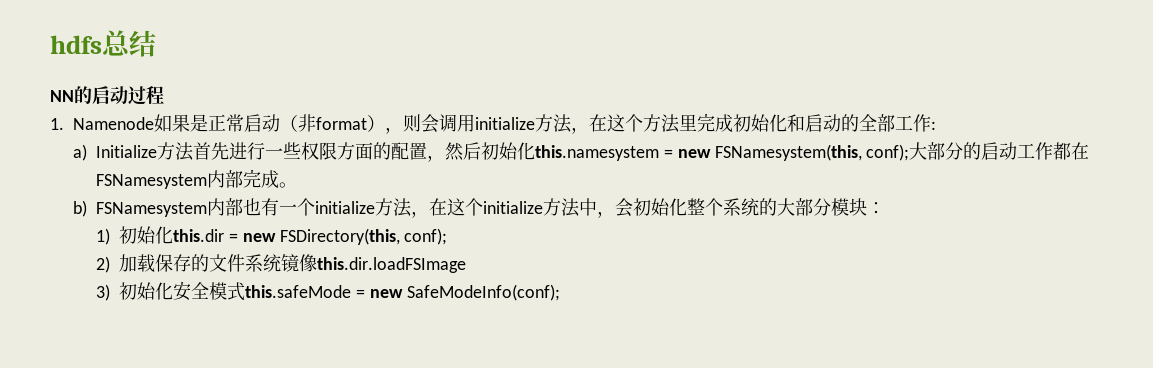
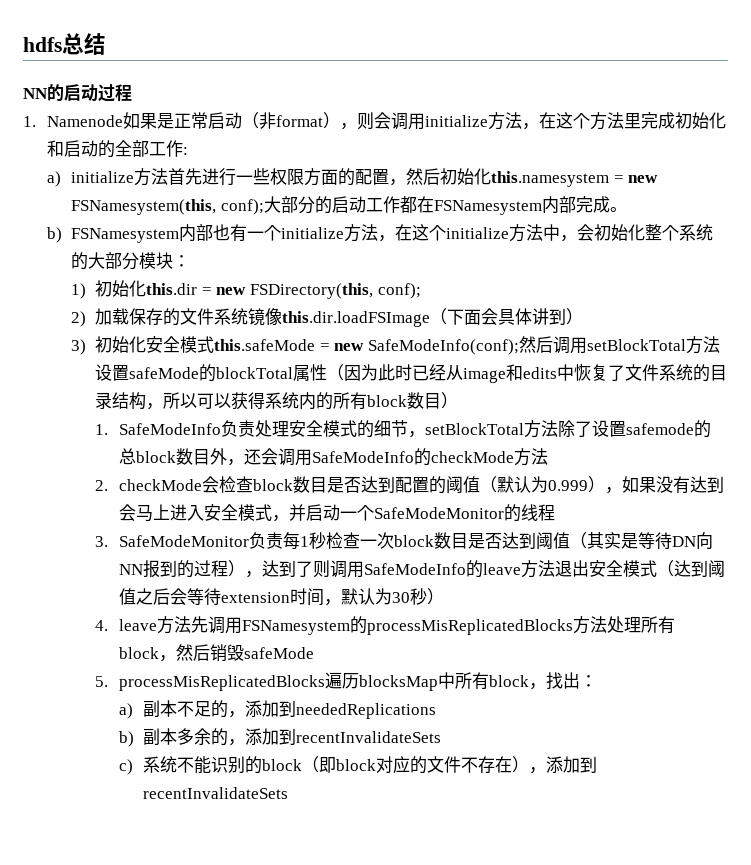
[95,145,157,158] Initialize -> [71,171,135,183] initialize
(466, 265) none -> [430,308,584,325] （下面会具体讲到）
(560, 292) none -> [519,336,721,354] [95,364,728,383] [95,392,459,410] [95,420,712,438] [119,448,549,466] [95,476,725,494] [119,504,556,522] [95,532,714,550] [119,560,726,578] [119,588,445,606] [95,616,676,635] [119,644,315,662] [95,672,598,691] [119,700,437,719] [119,728,442,747] [119,756,598,775] [143,787,289,799] 然后调用setBlockTotal方法设置safeMode的blockTotal属性（因为此时已经从image和edits中恢复了文件系统的目录结构，所以可以获得系统内的所有block数目） // 1. SafeModeInfo负责处理安全模式的细节，setBlockTotal方法除了设置safemode的总block数目外，还会调用SafeModeInfo的checkMode方法 // 2. checkMode会检查block数目是否达到配置的阈值（默认为0.999），如果没有达到会马上进入安全模式，并启动一个SafeModeMonitor的线程 // 3. SafeModeMonitor负责每1秒检查一次block数目是否达到阈值（其实是等待DN向NN报到的过程），达到了则调用SafeModeInfo的leave方法退出安全模式（达到阈值之后会等待extension时间，默认为30秒） // 4. leave方法先调用FSNamesystem的processMisReplicatedBlocks方法处理所有block，然后销毁safeMode // 5. processMisReplicatedBlocks遍历blocksMap中所有block，找出： // a)副本不足的，添加到neededReplications // b)副本多余的，添加到recentInvalidateSets // c)系统不能识别的block（即block对应的文件不存在），添加到recentInvalidateSets

